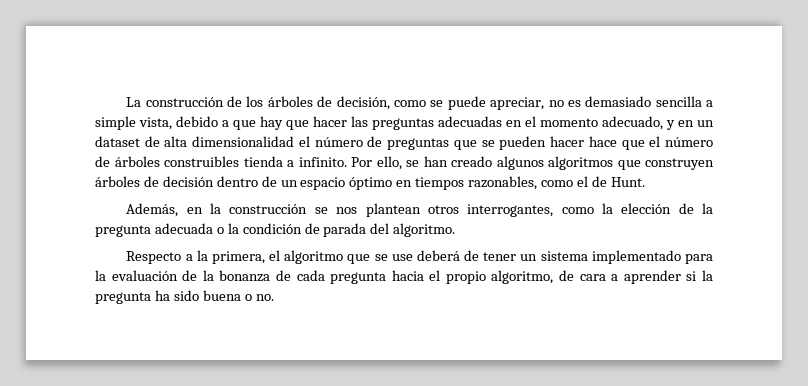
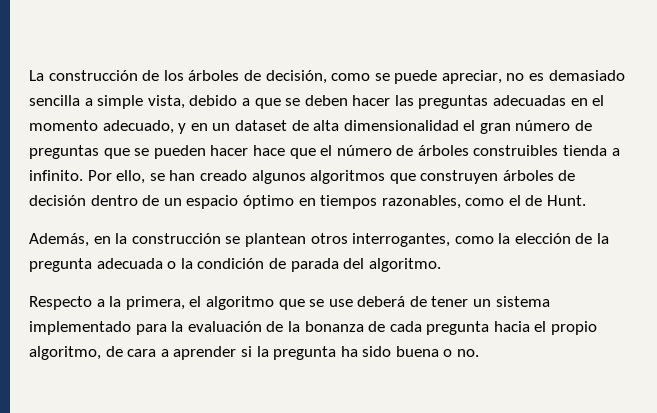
[260,116,309,130] hay que -> [285,95,348,106] se deben
(310, 141) none -> [479,123,511,134] gran
[336,207,358,214] nos -> (241, 240) none

